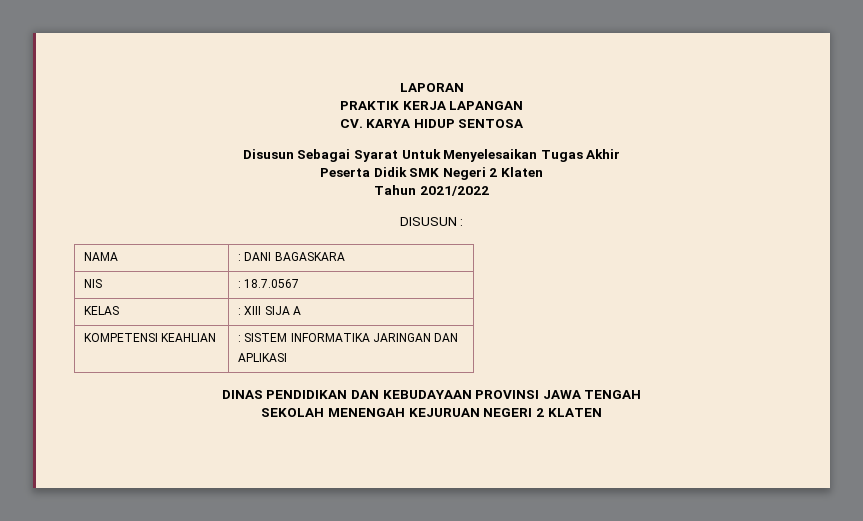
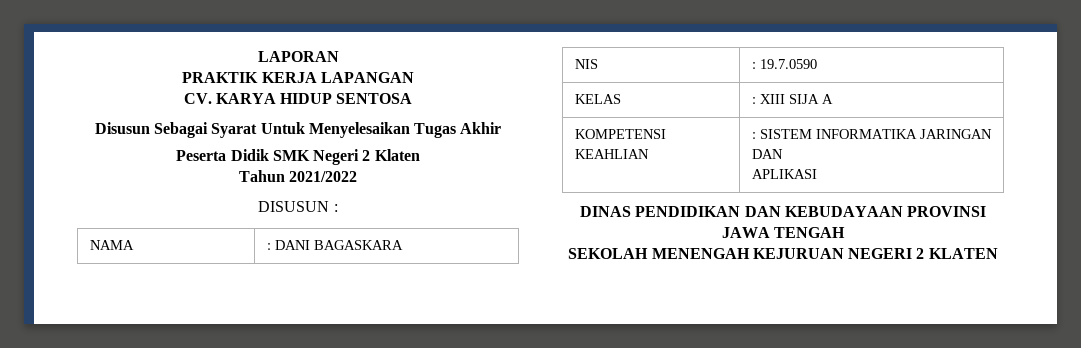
[244,279,300,288] 18.7.0567 -> [759,59,817,69] 19.7.0590

